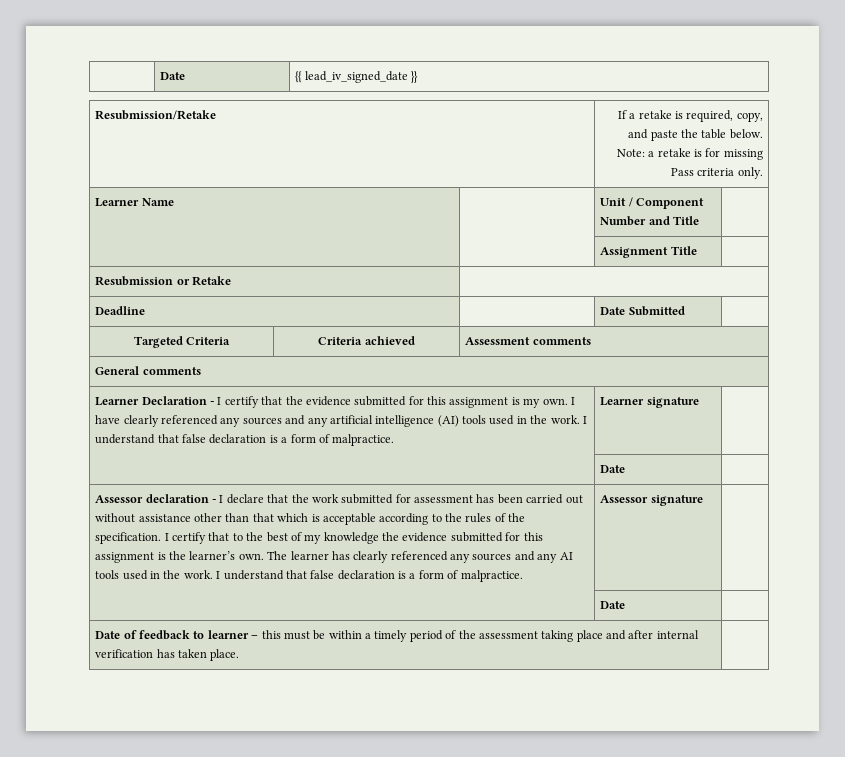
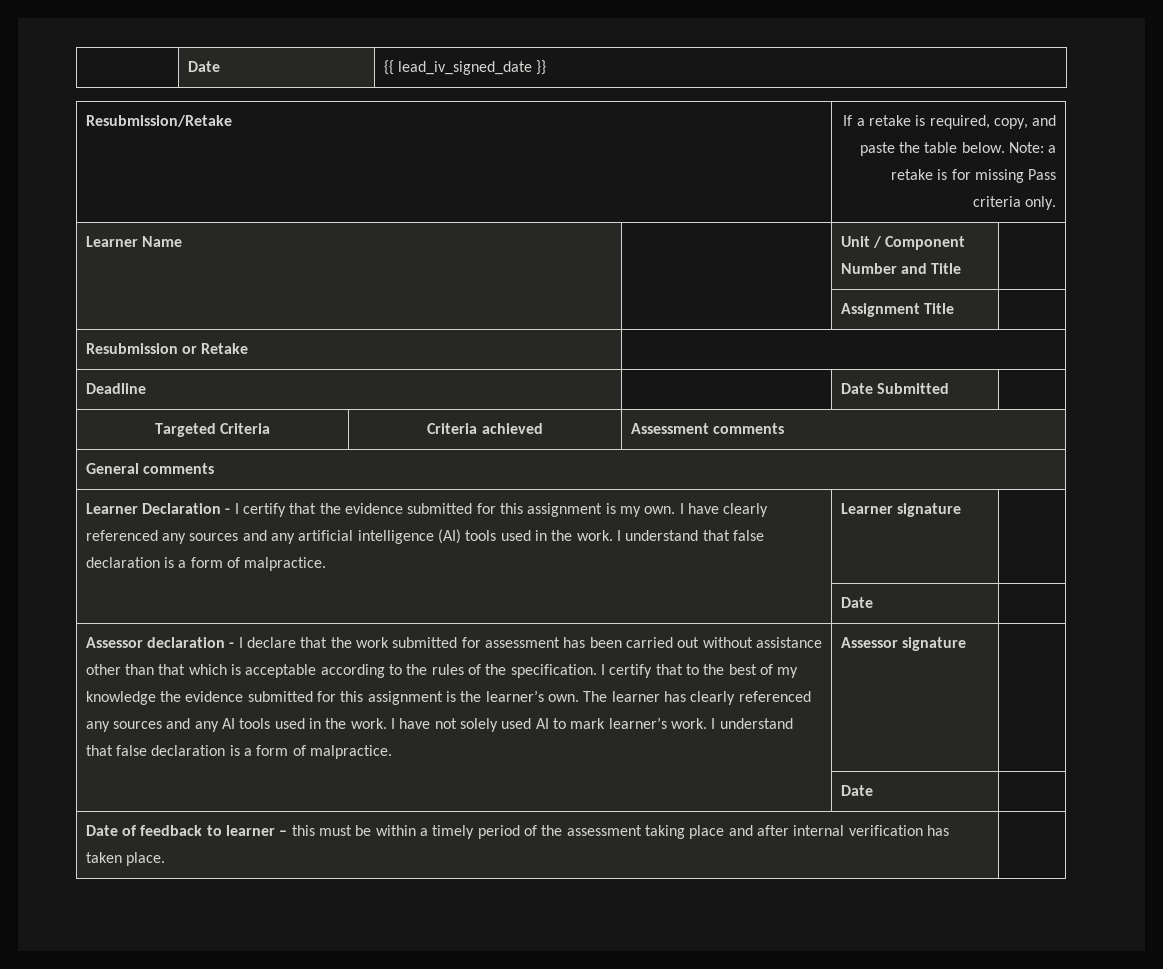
(221, 575) none -> [399,717,716,732] have not solely used AI to mark learner’s work. I

